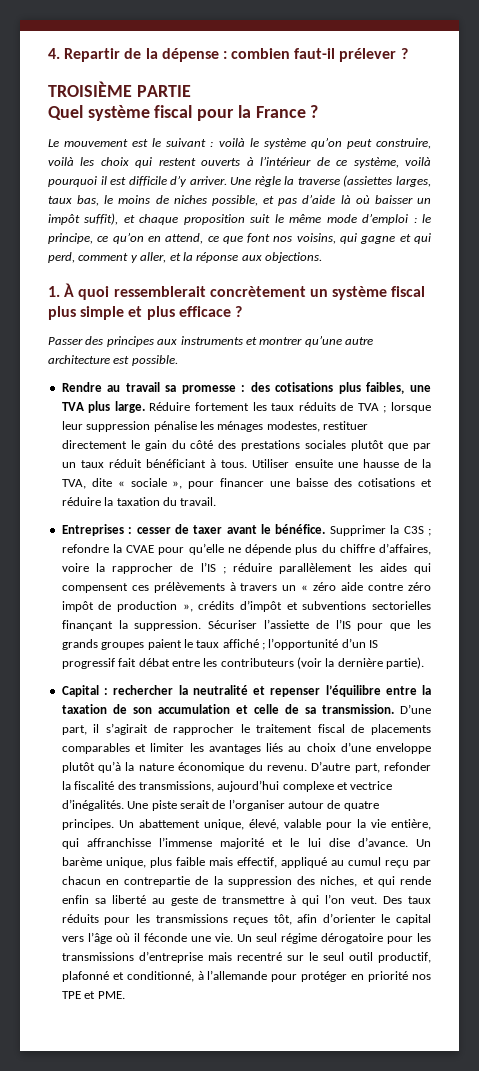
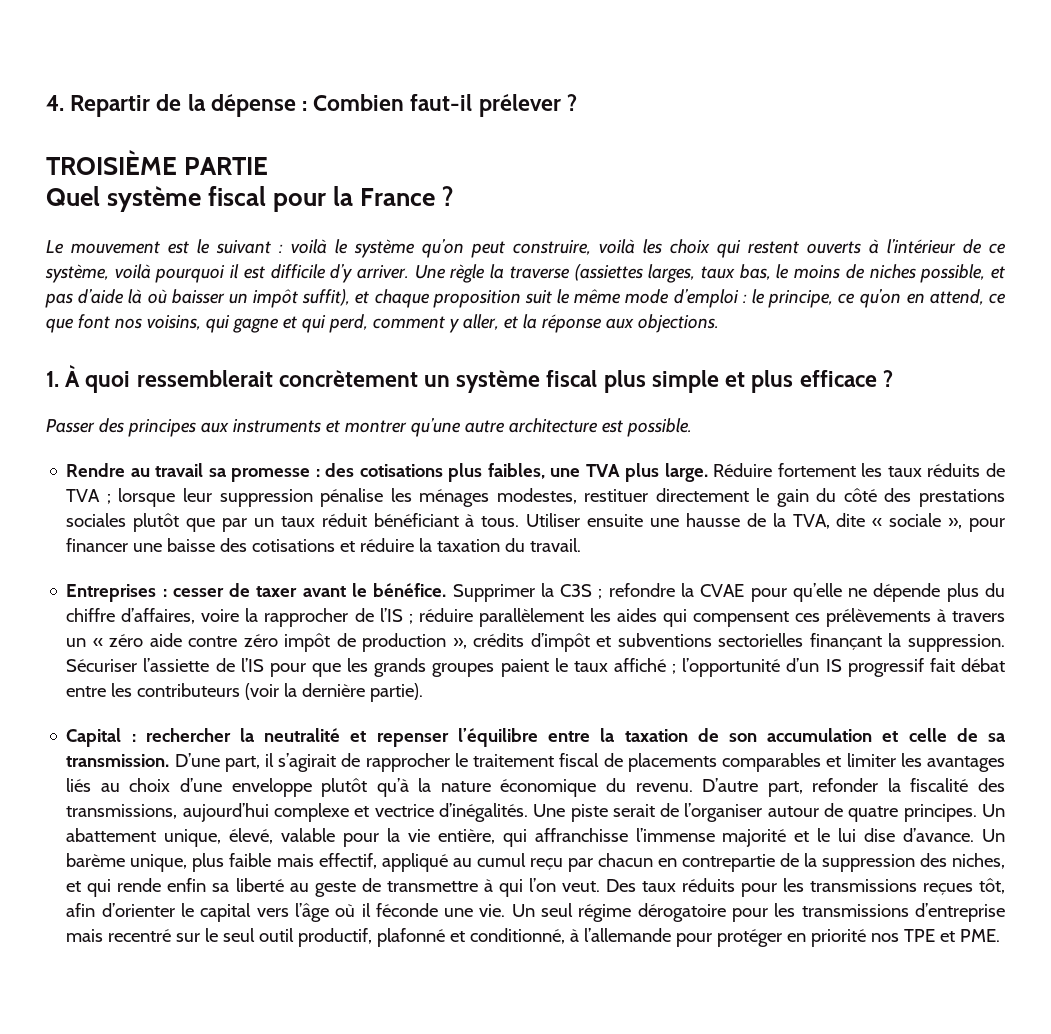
[231,48,291,59] combien -> [313,94,405,111] Combien

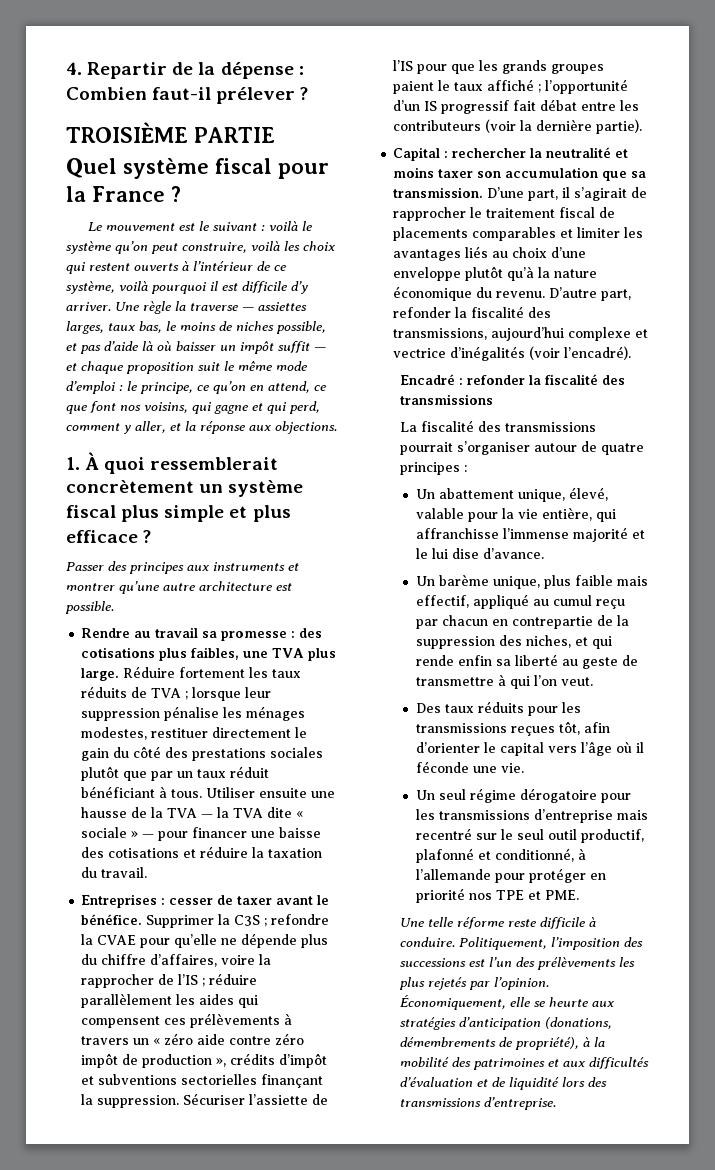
[574,264,643,281] (assiettes -> [242,302,307,311] — assiettes
[302,289,351,306] suffit), -> [278,341,326,353] suffit —
[792,514,830,529] TVA, -> [167,807,264,818] TVA — la TVA
[948,518,963,529] », -> [131,831,155,838] » —
[376,728,978,747] repenser l’équilibre entre la taxation de son accumulation et celle de -> [393,167,628,181] moins taxer son accumulation que
[438,803,763,822] d’inégalités. Une piste serait de l’organiser -> [450,346,632,361] [400,374,626,385] [400,394,494,405] [400,420,597,432] [400,441,531,455] d’inégalités (voir l’encadré). // Encadré : refonder la fiscalité des transmissions // La fiscalité des transmissions pourrait s’organiser
[903,804,977,822] principes. -> [400,462,468,475] principes : //
(975, 835) none -> (544, 553) //
(600, 886) none -> (593, 681) //
(506, 910) none -> (524, 768) //
(1001, 935) none -> [400,917,597,929] [400,937,644,950] [400,957,636,970] [399,977,550,990] [400,995,615,1010] [400,1017,613,1030] [400,1037,606,1050] [400,1057,650,1070] [400,1077,608,1090] [400,1097,557,1110] // Une telle réforme reste difficile à conduire. Politiquement, l’imposition des successions est l’un des prélèvements les plus rejetés par l’opinion. Économiquement, elle se heurte aux stratégies d’anticipation (donations, démembrements de propriété), à la mobilité des patrimoines et aux difficultés d’évaluation et de liquidité lors des transmissions d’entreprise.

